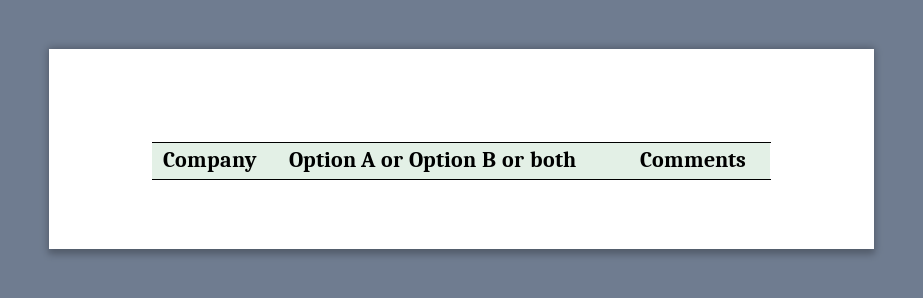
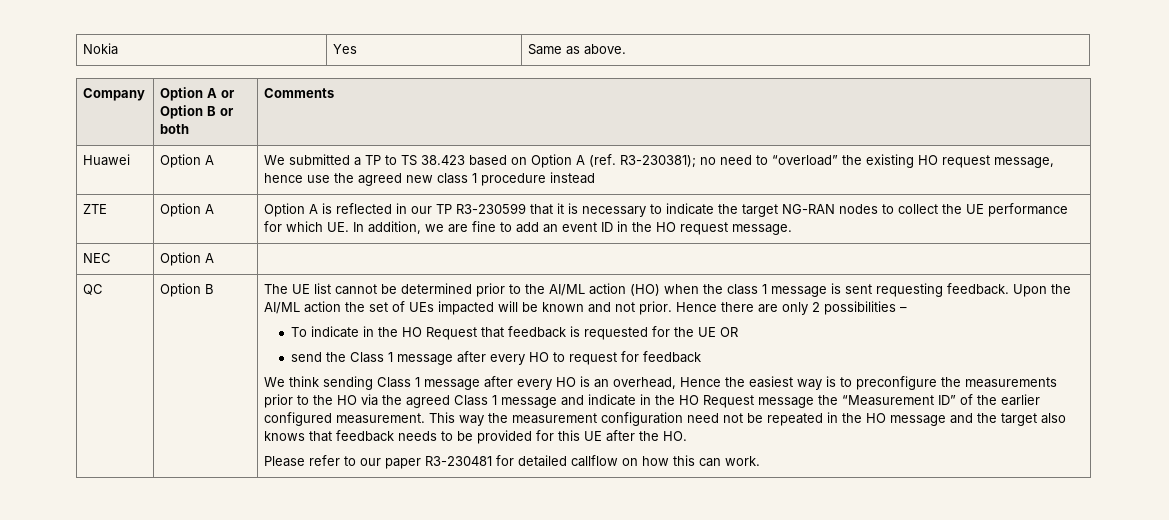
(162, 162) none -> [83,43,119,55] [333,44,358,54] [528,44,627,55] Nokia | Yes | Same as above. //
(746, 159) none -> [83,154,131,166] [160,154,215,168] [264,154,1055,168] [264,172,596,186] [83,204,108,214] [160,203,215,217] [264,203,1069,217] [264,221,793,235] [83,253,112,263] [160,252,215,266] [83,284,104,295] [160,283,215,297] [264,283,1072,297] [264,301,908,315] [290,326,738,340] [290,351,701,365] [264,376,1058,390] [264,394,1041,408] [264,412,1067,426] [264,430,688,444] [264,455,761,469] // Huawei | Option A | We submitted a TP to TS 38.423 based on Option A (ref. R3-230381); no need to “overload” the existing HO request message, hence use the agreed new class 1 procedure instead // ZTE | Option A | Option A is reflected in our TP R3-230599 that it is necessary to indicate the target NG-RAN nodes to collect the UE performance for which UE. In addition, we are fine to add an event ID in the HO request message. // NEC | Option A | // QC | Option B | The UE list cannot be determined prior to the AI/ML action (HO) when the class 1 message is sent requesting feedback. Upon the AI/ML action the set of UEs impacted will be known and not prior. Hence there are only 2 possibilities – // To indicate in the HO Request that feedback is requested for the UE OR // send the Class 1 message after every HO to request for feedback // We think sending Class 1 message after every HO is an overhead, Hence the easiest way is to preconfigure the measurements prior to the HO via the agreed Class 1 message and indicate in the HO Request message the “Measurement ID” of the earlier configured measurement. This way the measurement configuration need not be repeated in the HO message and the target also knows that feedback needs to be provided for this UE after the HO. // Please refer to our paper R3-230481 for detailed callflow on how this can work.

